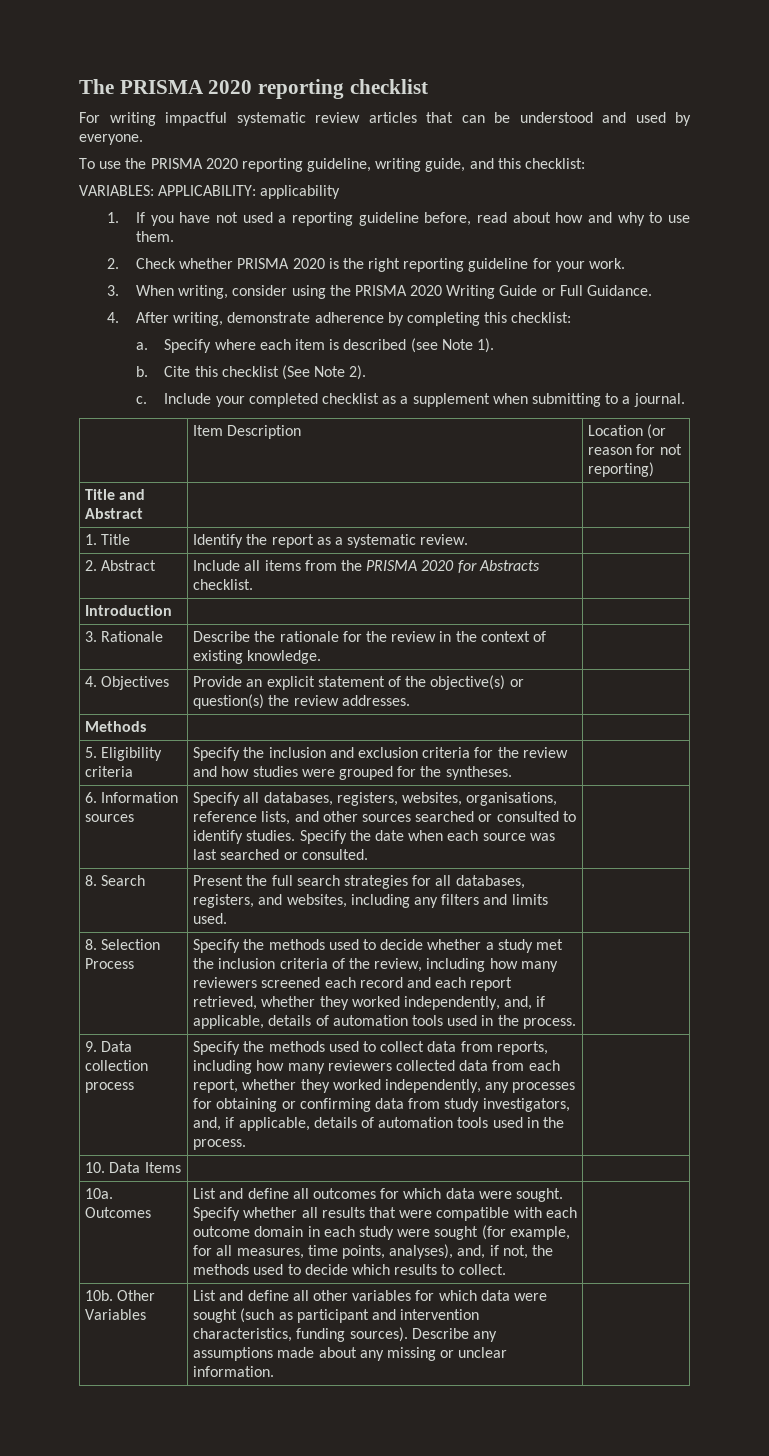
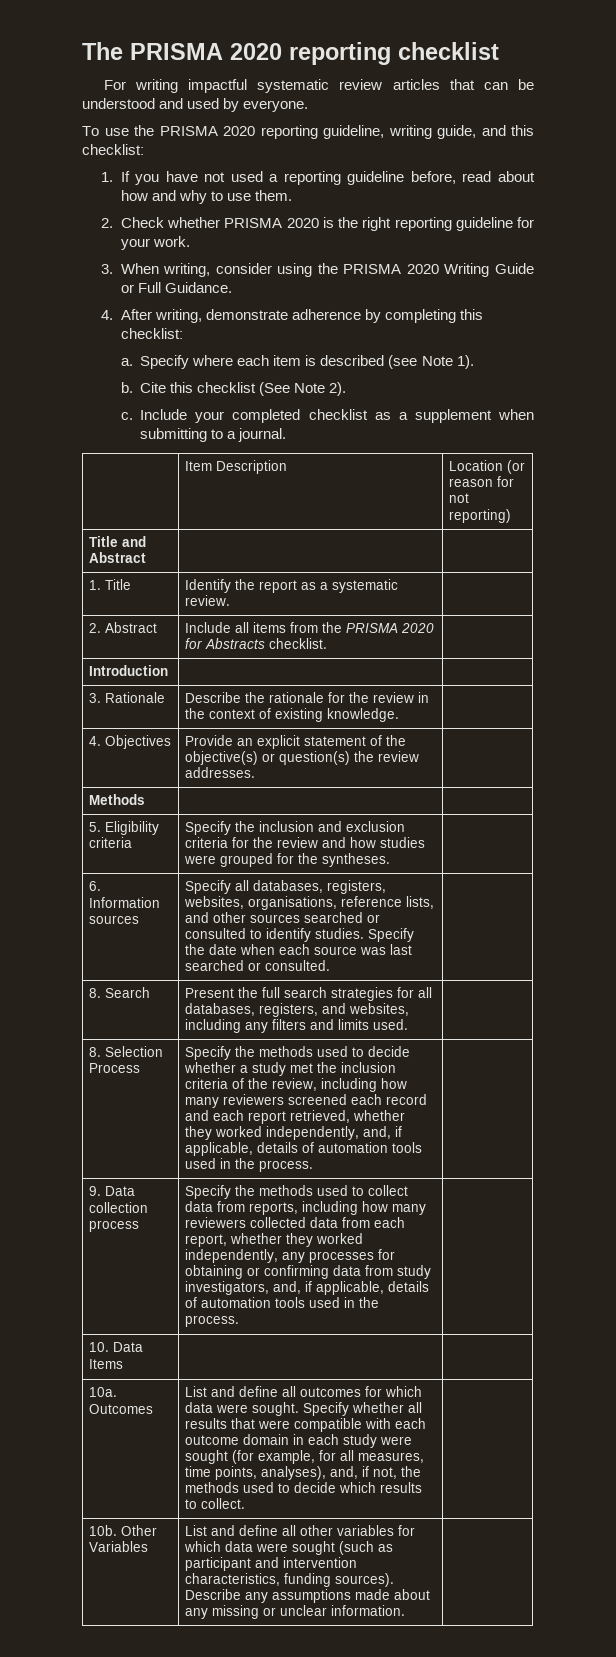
[79,185,341,199] // VARIABLES: APPLICABILITY: applicability -> (144, 149) none

